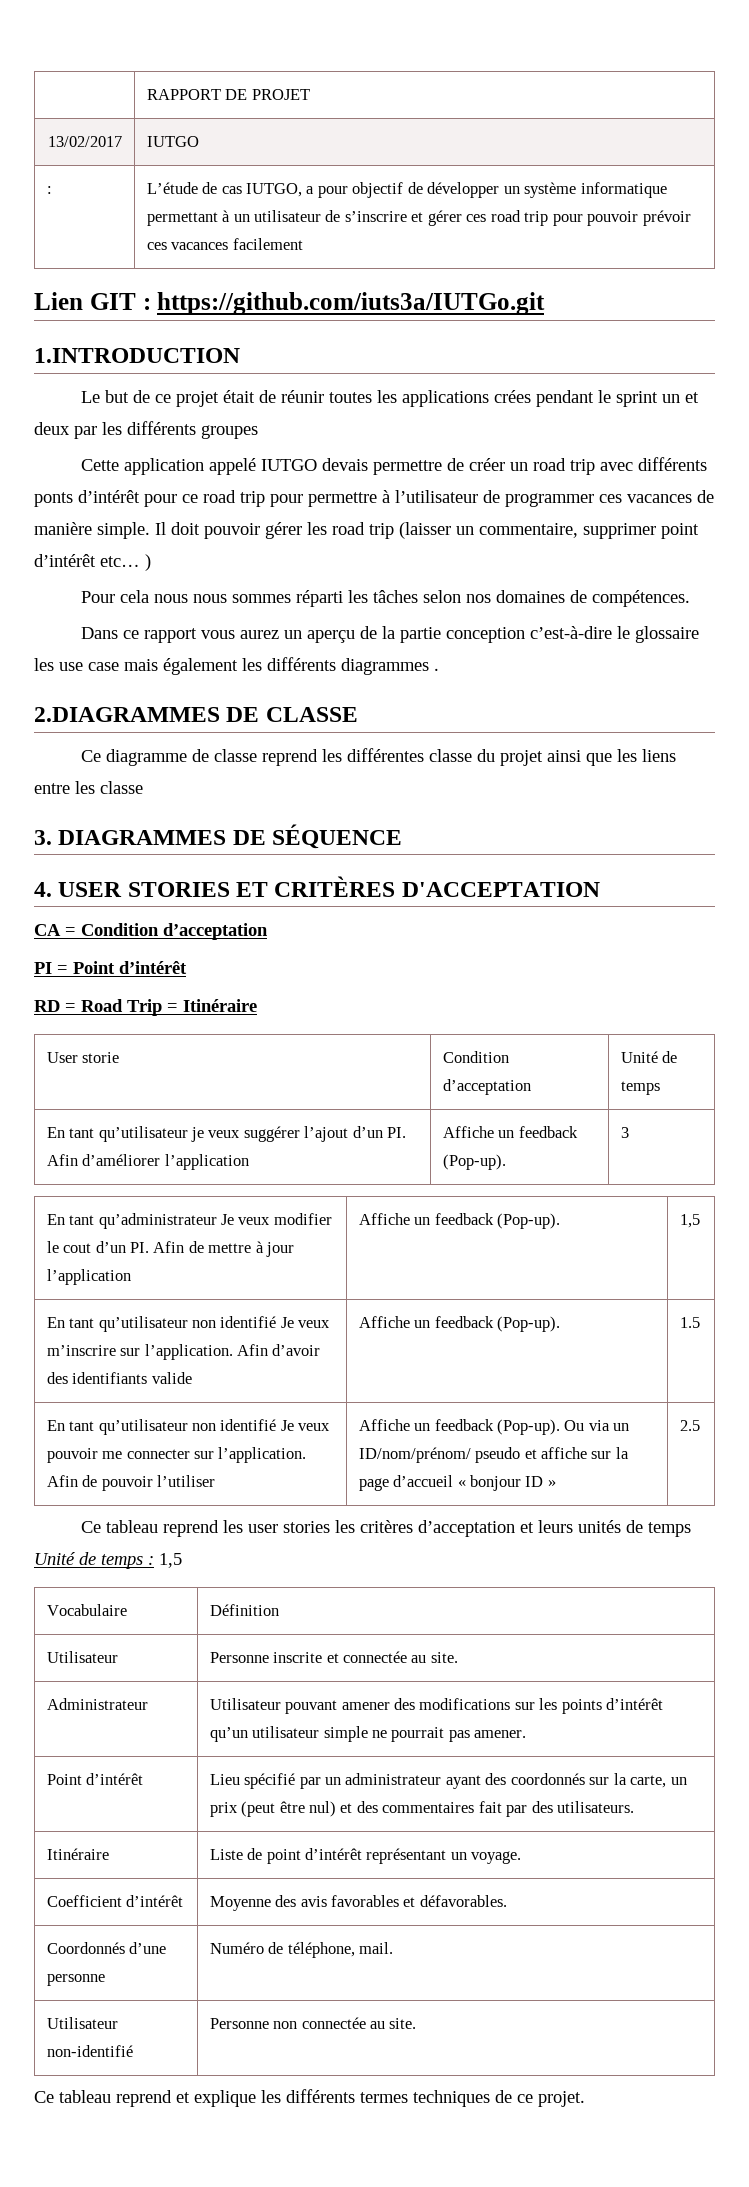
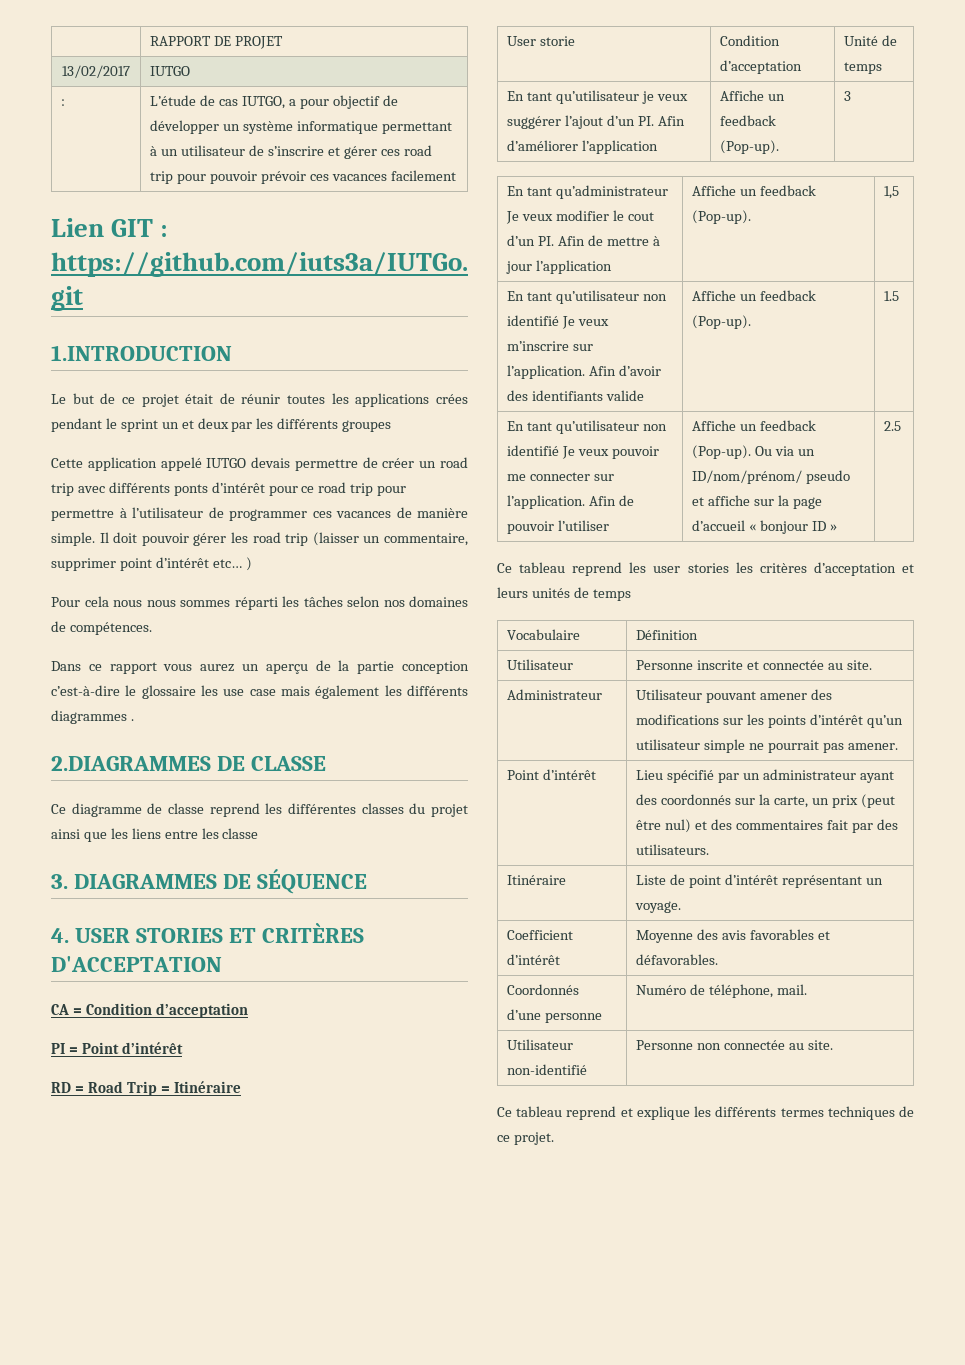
[428,749,472,762] classe -> [361,803,404,814] classes
[34,1552,182,1569] Unité de temps : 1,5 -> (631, 595) none

